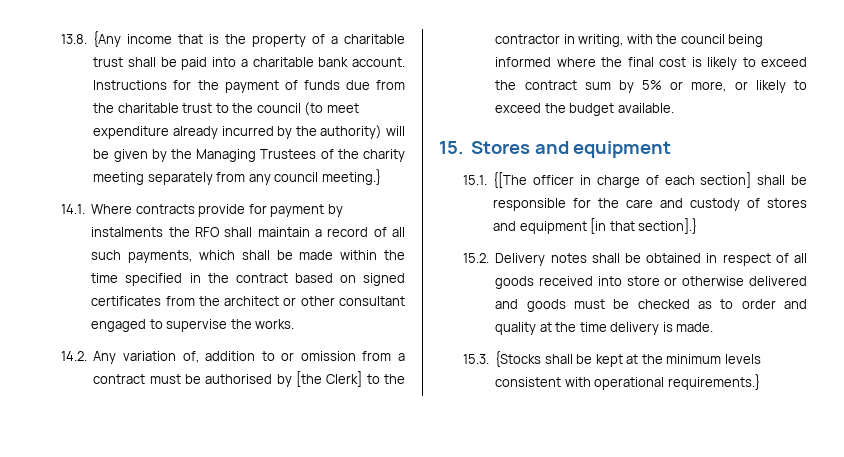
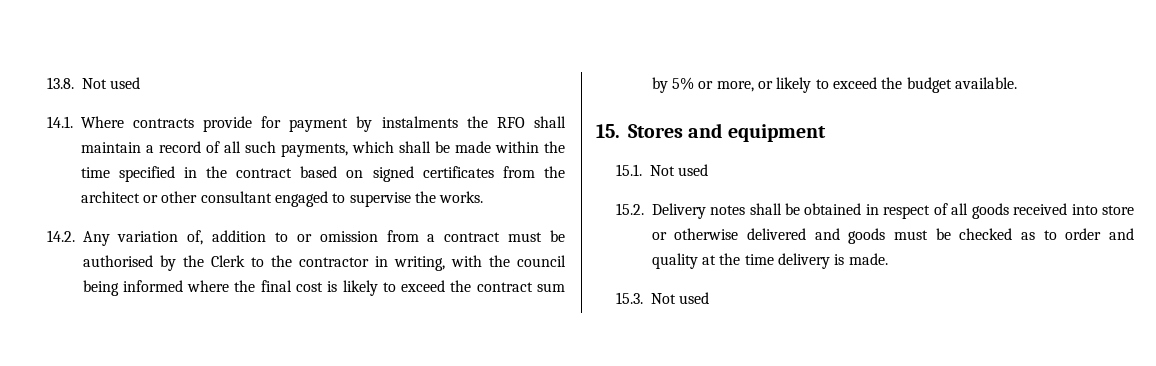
[93,31,405,47] [93,57,405,70] [93,80,406,93] [93,102,359,116] [93,125,405,139] [93,149,405,162] [93,169,381,185] {Any income that is the property of a charitable trust shall be paid into a charitable bank account. Instructions for the payment of funds due from the charitable trust to the council (to meet expenditure already incurred by the authority) will be given by the Managing Trustees of the charity meeting separately from any council meeting.} -> [81,77,140,89] Not used
[296,371,363,387] [the Clerk] -> [182,255,245,267] the Clerk
[493,172,807,188] [493,198,807,211] [493,218,698,234] {[The officer in charge of each section] shall be responsible for the care and custody of stores and equipment [in that section].} -> [649,164,708,176] Not used
[495,351,761,367] [495,374,760,390] {Stocks shall be kept at the minimum levels consistent with operational requirements.} -> [650,292,709,304] Not used

